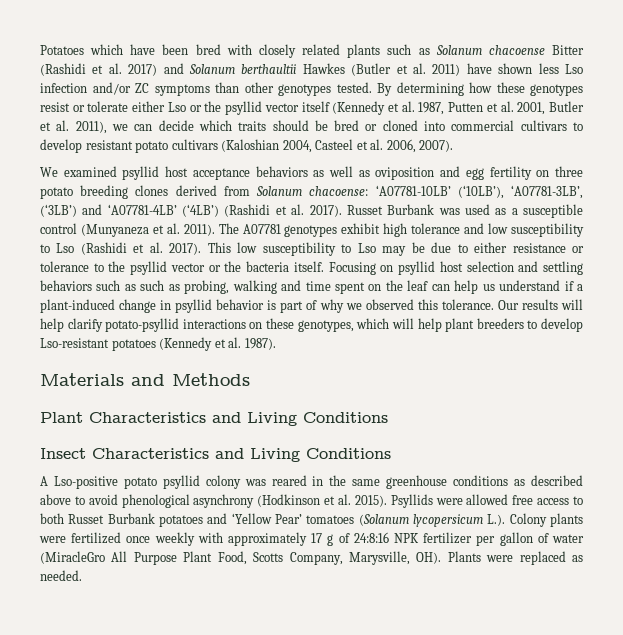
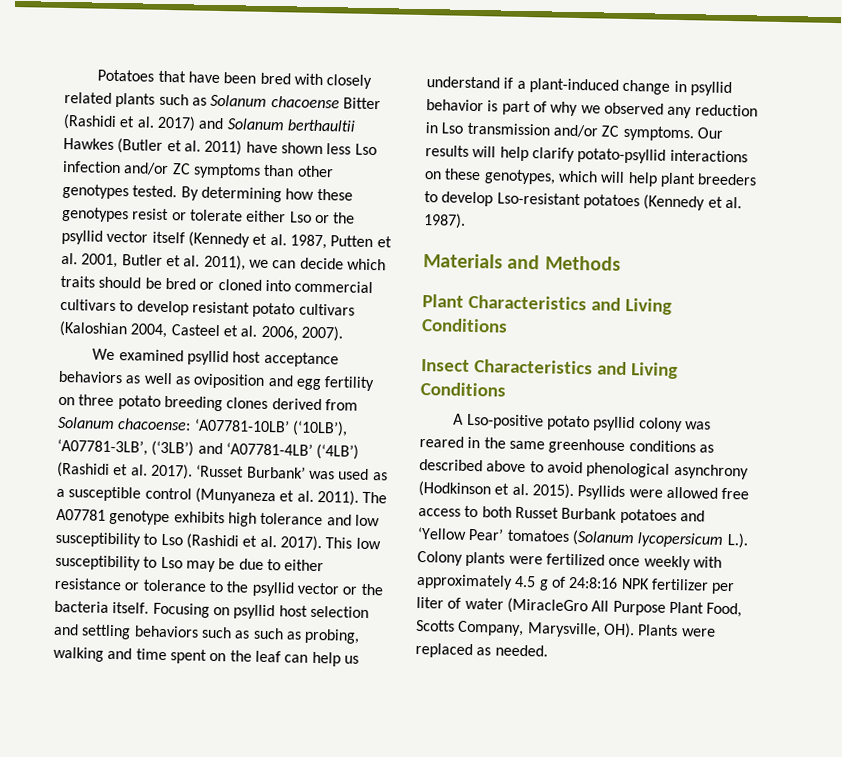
[90,44,124,55] which -> [157,70,186,83] that
[346,204,435,215] Russet Burbank -> [196,464,306,479] ‘Russet Burbank’
[284,223,381,237] genotypes exhibit -> [109,509,225,526] genotype exhibits
[417,299,494,310] this tolerance. -> [667,104,758,119] [425,122,694,142] any reduction in Lso transmission and/or ZC symptoms.
[311,533,323,543] 17 -> [514,575,537,588] 4.5
[499,532,533,546] gallon -> [416,596,444,609] liter

